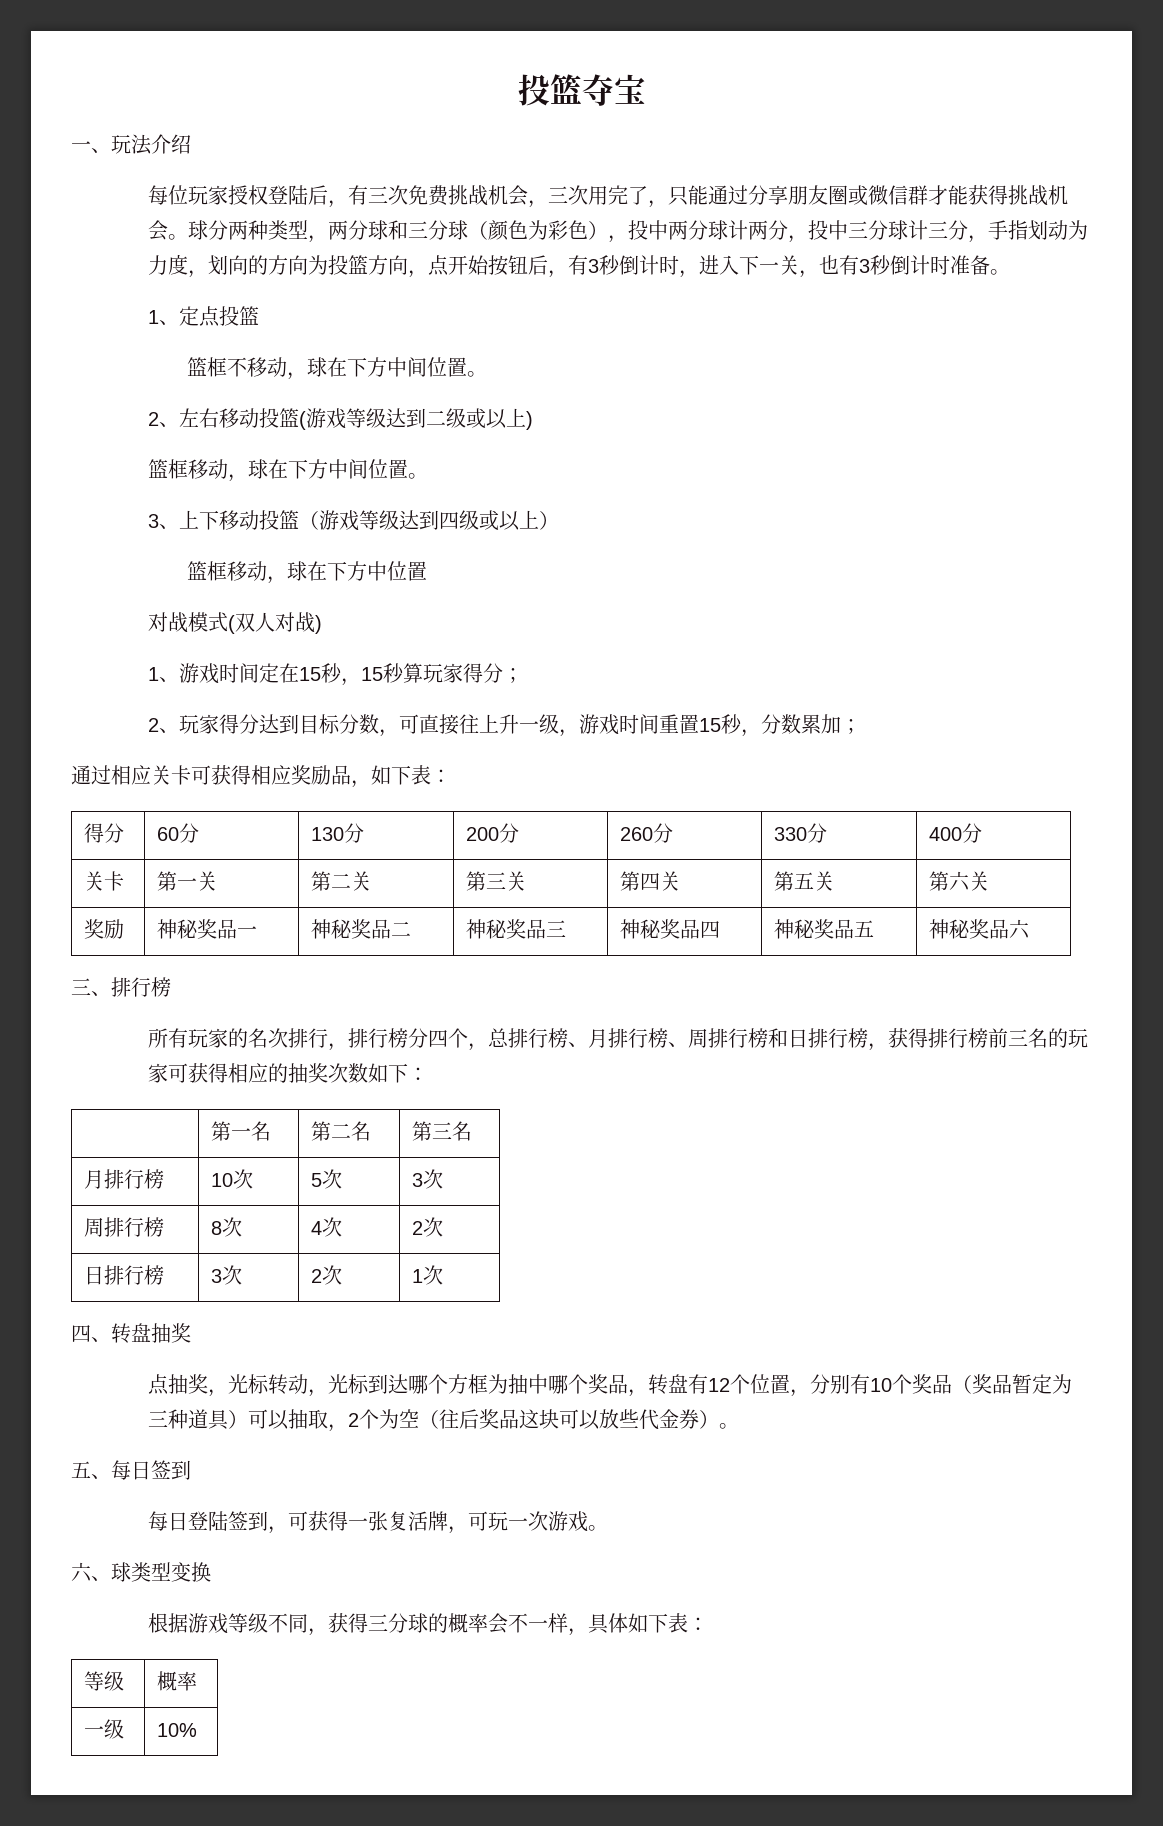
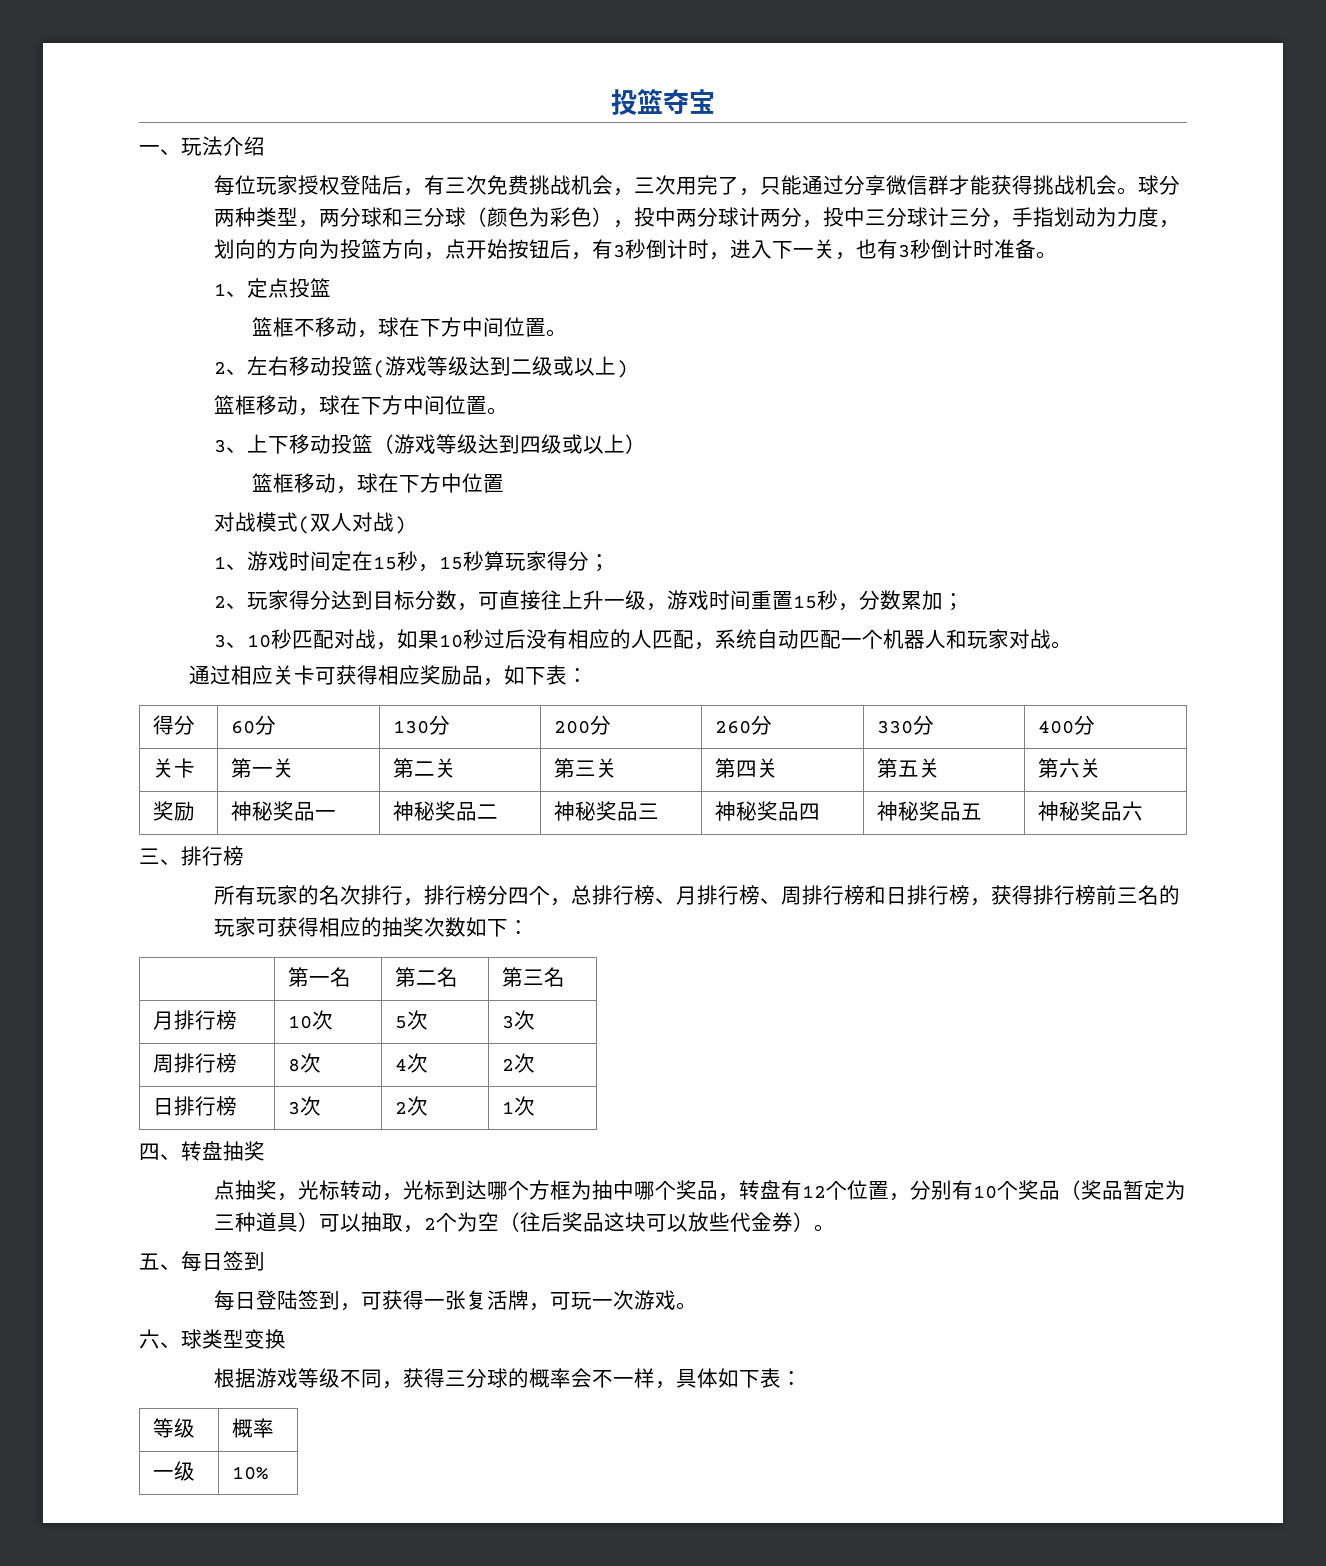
[788,185,869,206] 朋友圈或 -> (887, 185) none
(862, 726) none -> [214,629,1073,650] // 3、10秒匹配对战，如果10秒过后没有相应的人匹配，系统自动匹配一个机器人和玩家对战。

